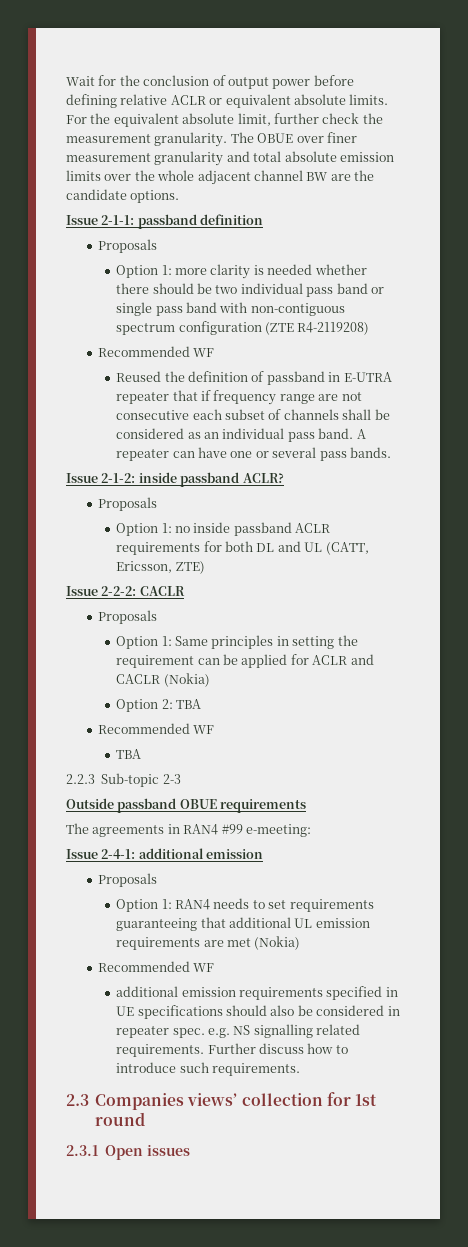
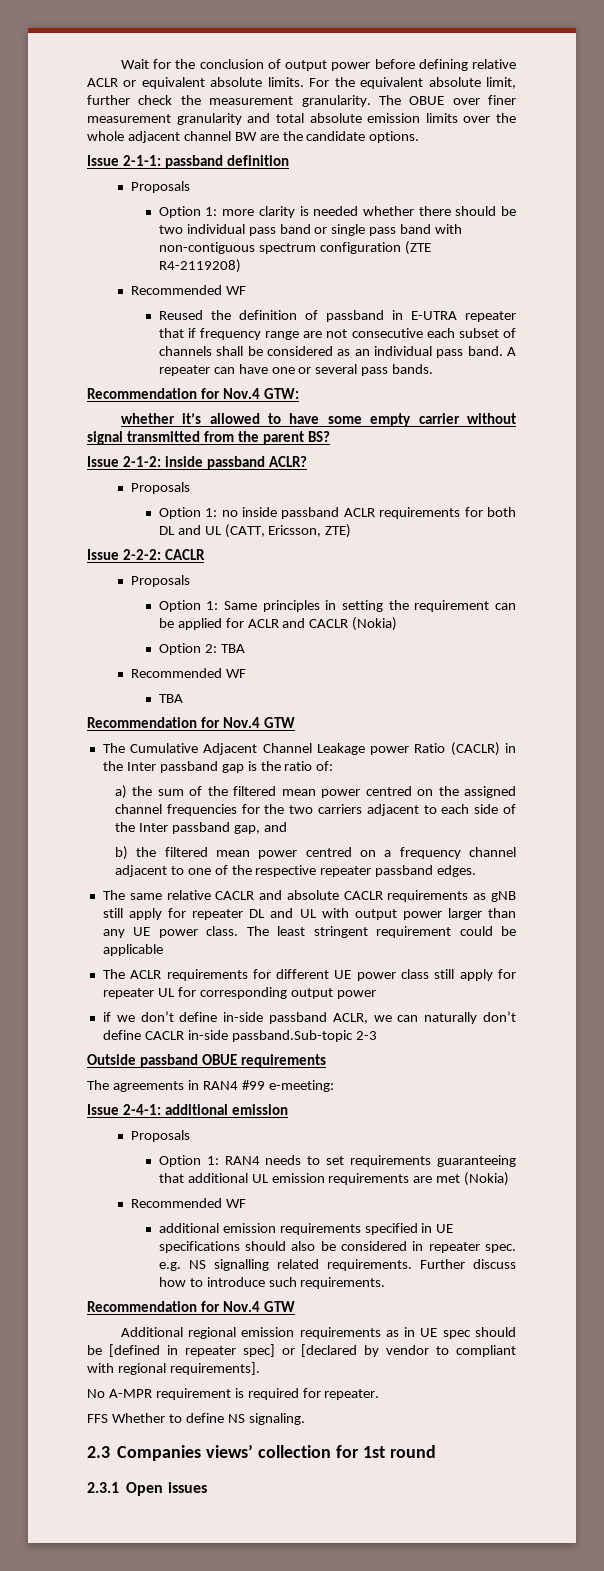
(391, 452) none -> [87,388,299,399] [120,413,516,427] [87,431,330,445] // Recommendation for Nov.4 GTW: // whether it’s allowed to have some empty carrier without signal transmitted from the parent BS?
[66,773,160,787] 2.2.3 Sub-topic -> [87,717,295,728] [102,742,517,756] [102,761,334,773] [114,785,517,799] [114,804,516,816] [114,822,287,834] [114,846,517,860] [114,865,477,877] [102,890,517,902] [102,908,517,920] [102,926,516,938] [102,944,163,956] [102,969,516,981] [102,987,376,999] [102,1011,516,1024] [102,1030,353,1042] Recommendation for Nov.4 GTW // The Cumulative Adjacent Channel Leakage power Ratio (CACLR) in the Inter passband gap is the ratio of: // a) the sum of the filtered mean power centred on the assigned channel frequencies for the two carriers adjacent to each side of the Inter passband gap, and // b) the filtered mean power centred on a frequency channel adjacent to one of the respective repeater passband edges. // The same relative CACLR and absolute CACLR requirements as gNB still apply for repeater DL and UL with output power larger than any UE power class. The least stringent requirement could be applicable // The ACLR requirements for different UE power class still apply for repeater UL for corresponding output power // if we don’t define in-side passband ACLR, we can naturally don’t define CACLR in-side passband.Sub-topic
(301, 1069) none -> [87,1301,295,1312] [120,1327,516,1339] [87,1344,516,1357] [87,1362,260,1375] [87,1388,380,1400] [87,1413,305,1425] // Recommendation for Nov.4 GTW // Additional regional emission requirements as in UE spec should be [defined in repeater spec] or [declared by vendor to compliant with regional requirements]. // No A-MPR requirement is required for repeater. // FFS Whether to define NS signaling.

